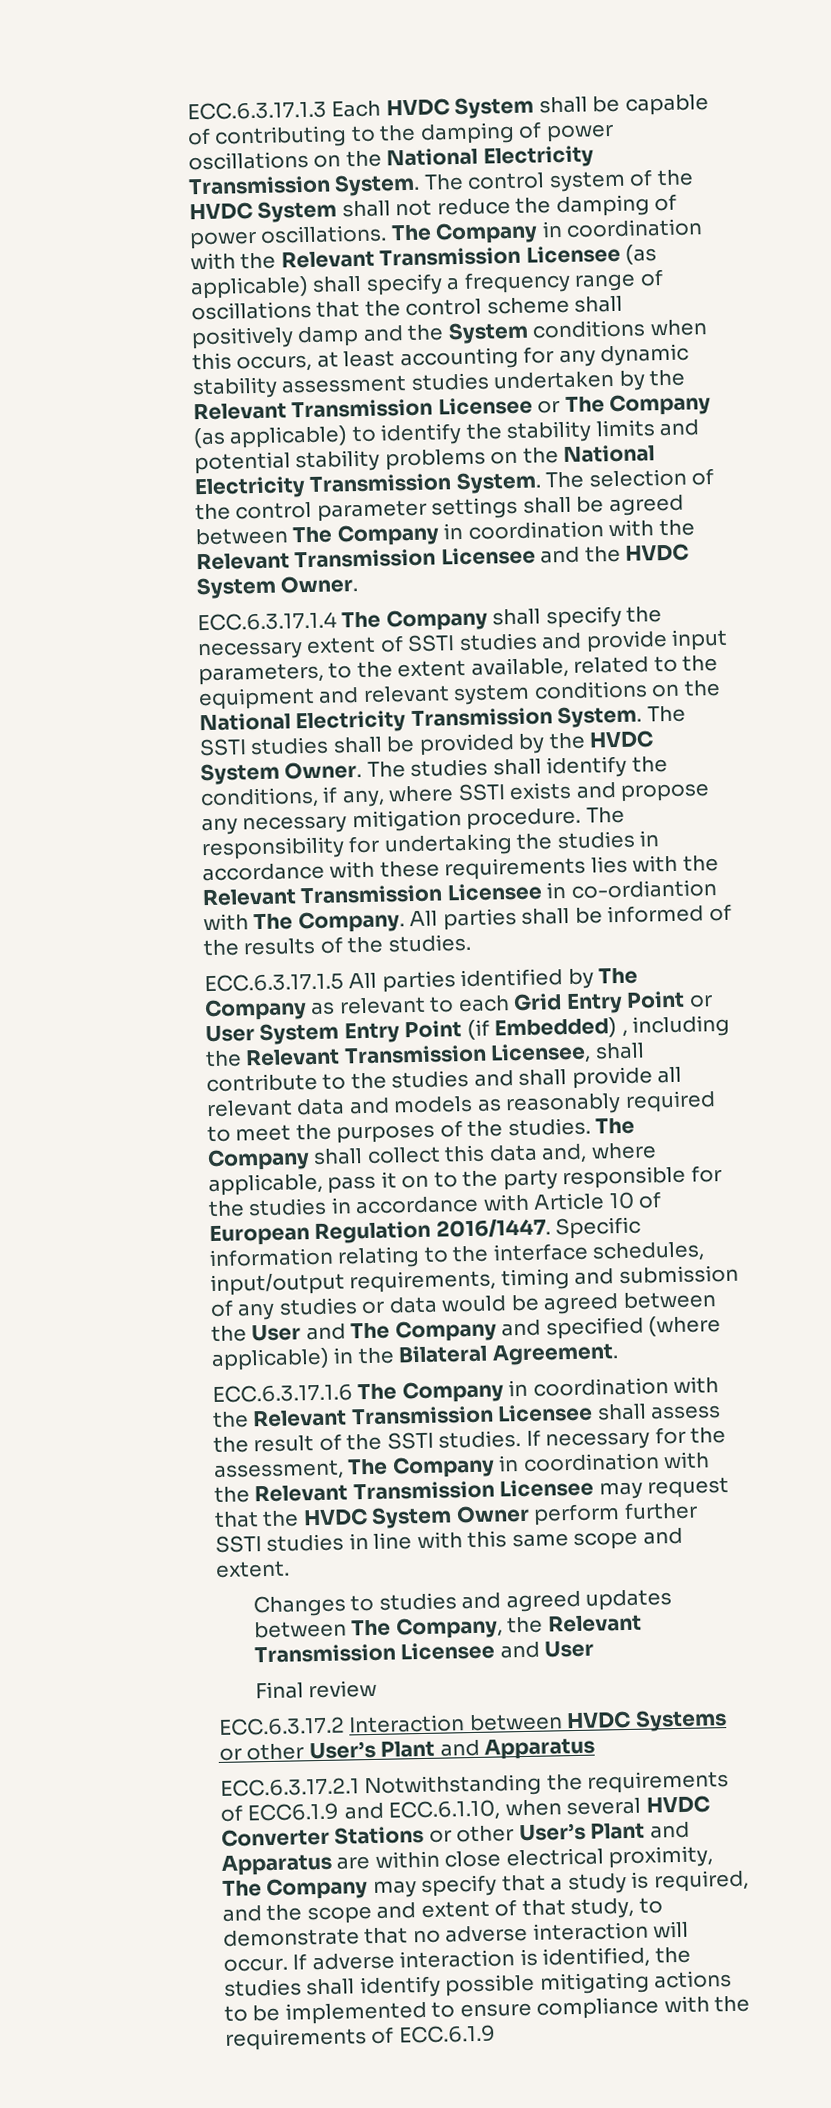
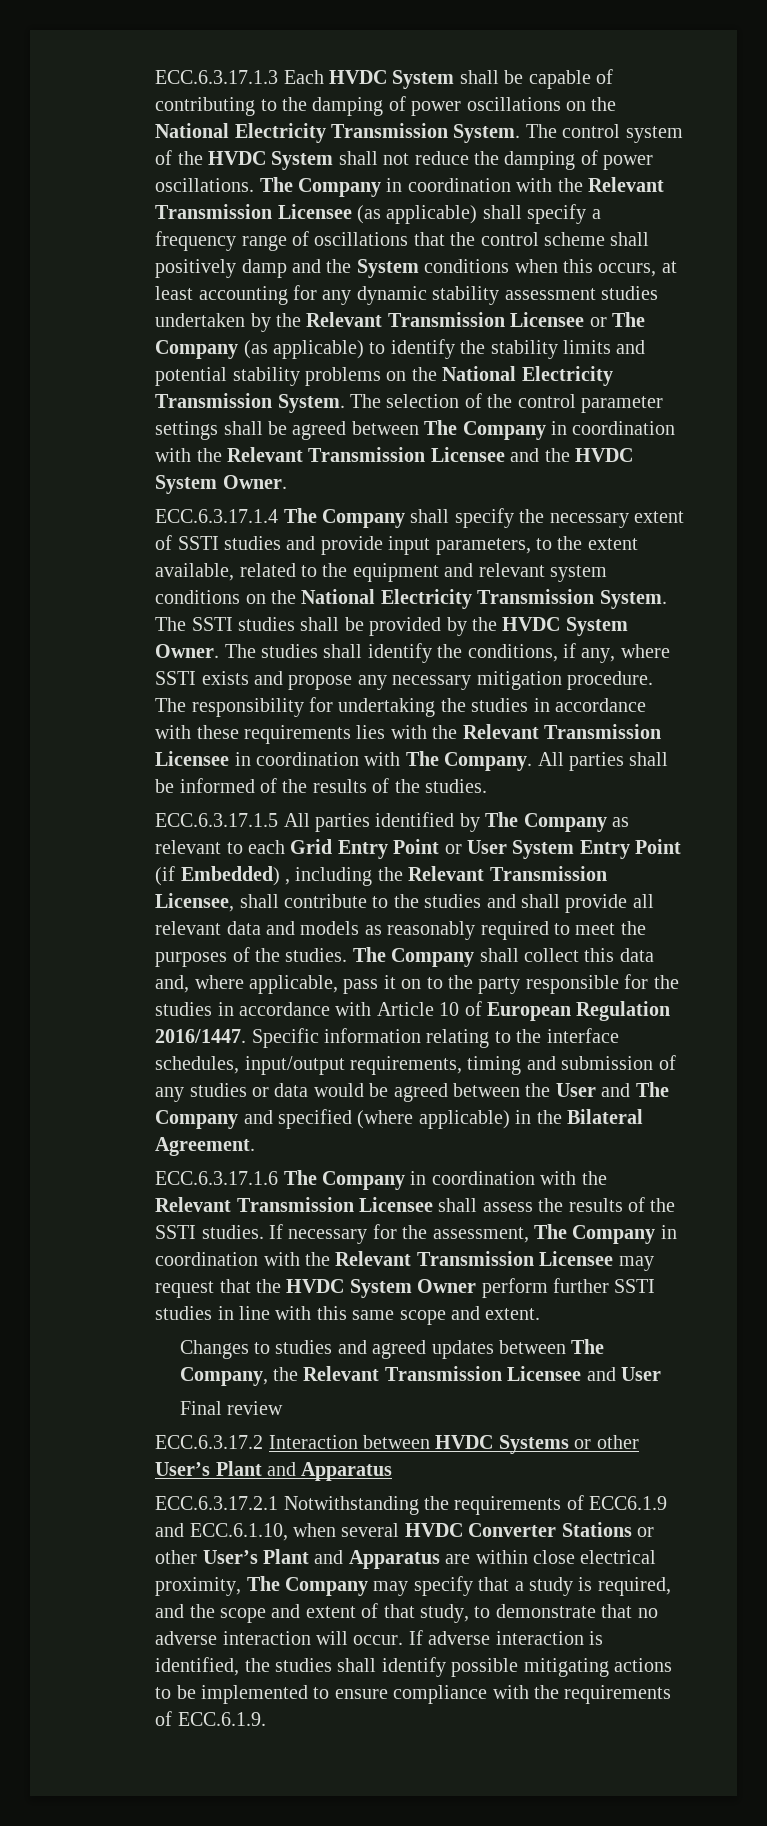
[570,879,717,899] co-ordiantion -> [256,752,360,766] coordination
[253,1435,315,1453] result -> [568,1198,623,1212] results
[398,2024,496,2044] ECC.6.1.9 -> [177,1712,266,1726] ECC.6.1.9.

